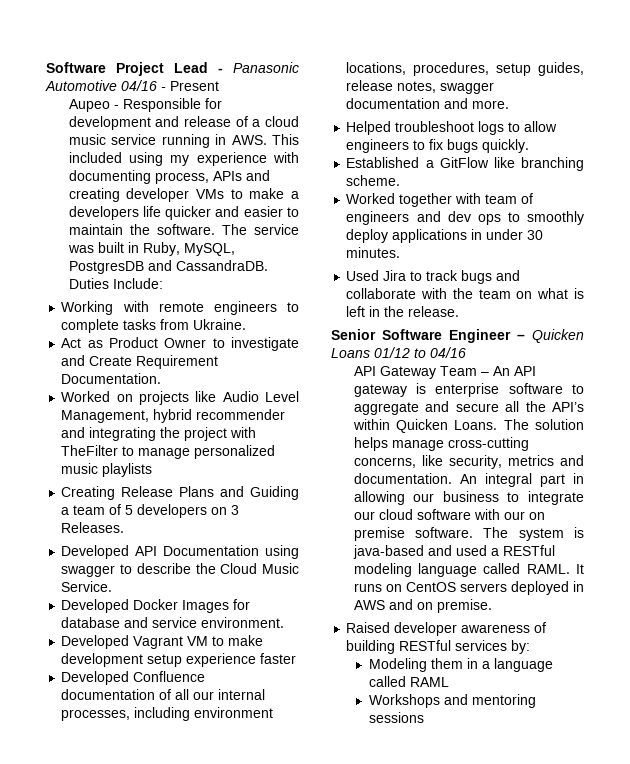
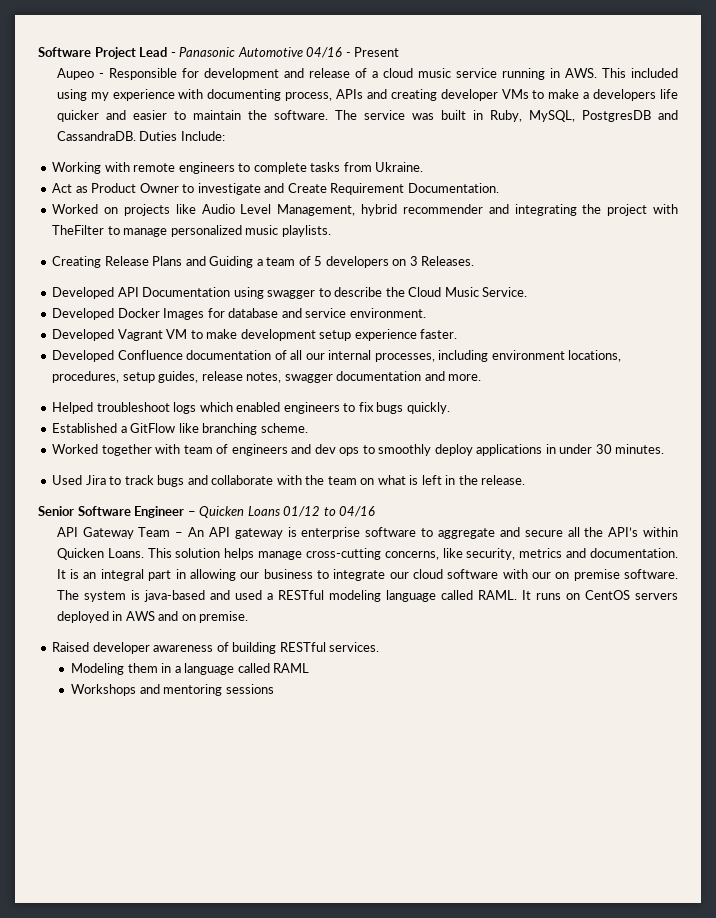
[102,463,153,477] playlists -> [281,225,331,237] playlists.
[260,653,297,664] faster -> [420,329,458,339] faster.
[508,121,558,132] to allow -> [199,402,281,412] which enabled
[503,419,529,430] The -> [147,548,172,558] This
[459,474,477,484] An -> [56,569,97,579] It is an
[455,640,531,654] services by: -> [329,642,380,652] services.

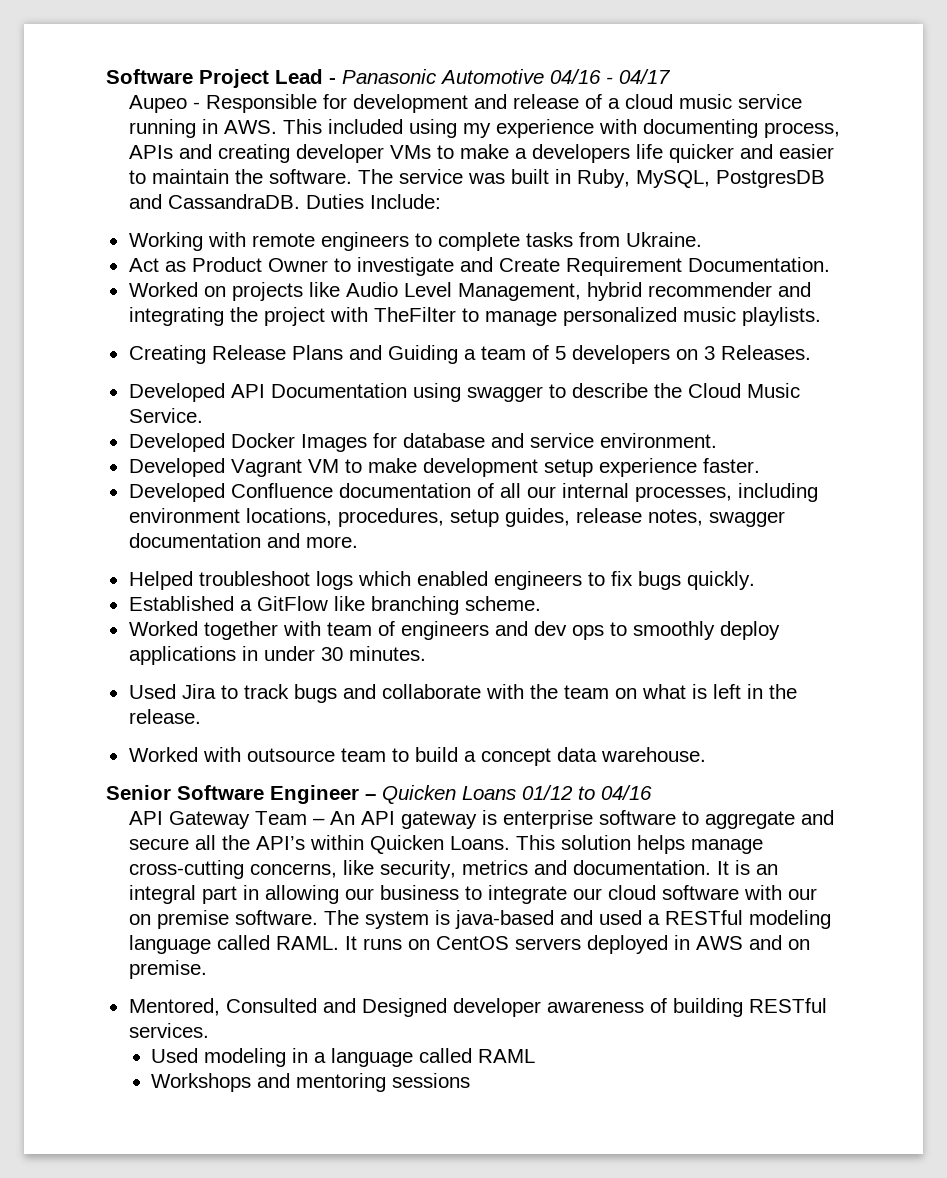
[354,47,400,57] Present -> [619,69,671,84] 04/17
(526, 480) none -> [128,747,706,766] // Worked with outsource team to build a concept data warehouse.
[52,642,90,652] Raised -> [128,998,447,1017] Mentored, Consulted and Designed
[71,663,158,675] Modeling them -> [151,1048,287,1067] Used modeling

